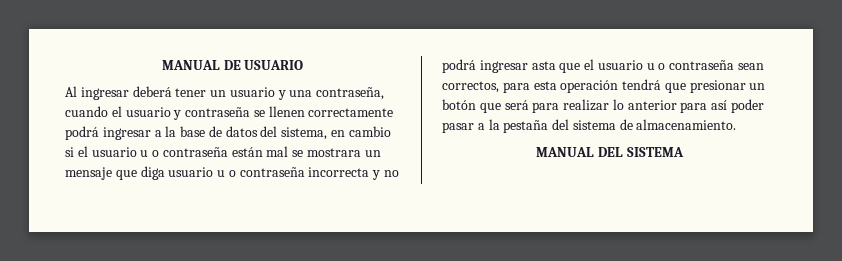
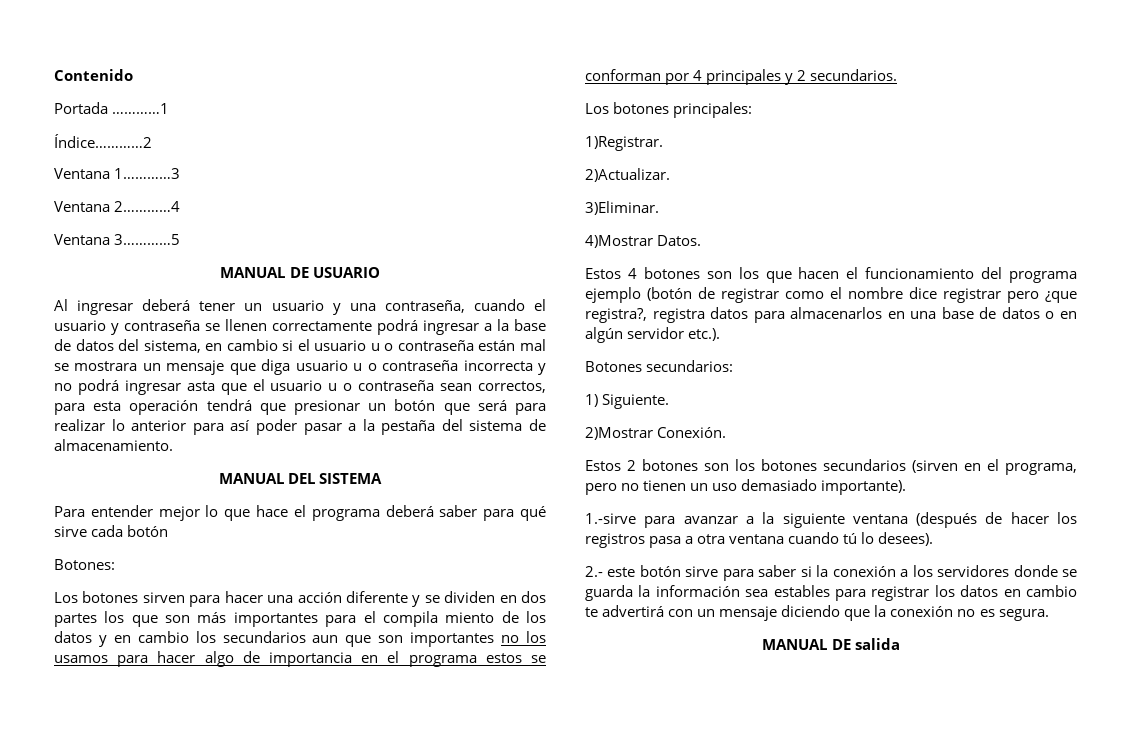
(161, 65) none -> [54,69,133,81] [54,102,170,114] [54,134,152,148] [54,168,181,179] [54,201,181,212] [54,234,181,245] Contenido // Portada …………1 // Índice…………2 // Ventana 1…………3 // Ventana 2…………4 // Ventana 3…………5 //
(684, 152) none -> [54,505,546,521] [54,525,169,537] [54,559,115,570] [54,591,547,607] [54,611,546,627] [54,631,547,647] [54,651,546,667] [585,69,898,85] [585,102,753,118] [585,136,663,151] [585,168,670,182] [585,201,659,215] [585,235,702,248] [585,267,1077,283] [585,287,1077,303] [585,307,1077,323] [585,327,721,343] [585,360,734,372] [585,394,670,409] [585,427,727,440] [585,459,1077,475] [585,479,907,495] [585,512,1077,528] [585,532,934,548] [585,565,1077,581] [585,585,1077,601] [585,605,1049,621] [762,638,900,650] // Para entender mejor lo que hace el programa deberá saber para qué sirve cada botón // Botones: // Los botones sirven para hacer una acción diferente y se dividen en dos partes los que son más importantes para el compila miento de los datos y en cambio los secundarios aun que son importantes no los usamos para hacer algo de importancia en el programa estos se conforman por 4 principales y 2 secundarios. // Los botones principales: // 1)Registrar. // 2)Actualizar. // 3)Eliminar. // 4)Mostrar Datos. // Estos 4 botones son los que hacen el funcionamiento del programa ejemplo (botón de registrar como el nombre dice registrar pero ¿que registra?, registra datos para almacenarlos en una base de datos o en algún servidor etc.). // Botones secundarios: // 1) Siguiente. // 2)Mostrar Conexión. // Estos 2 botones son los botones secundarios (sirven en el programa, pero no tienen un uso demasiado importante). // 1.-sirve para avanzar a la siguiente ventana (después de hacer los registros pasa a otra ventana cuando tú lo desees). // 2.- este botón sirve para saber si la conexión a los servidores donde se guarda la información sea estables para registrar los datos en cambio te advertirá con un mensaje diciendo que la conexión no es segura. // MANUAL DE salida

